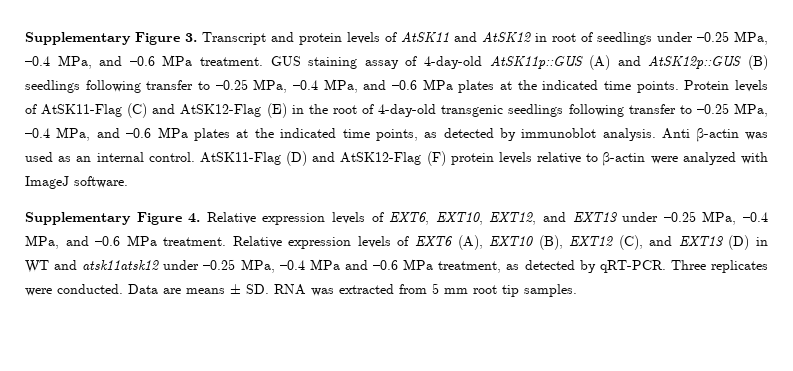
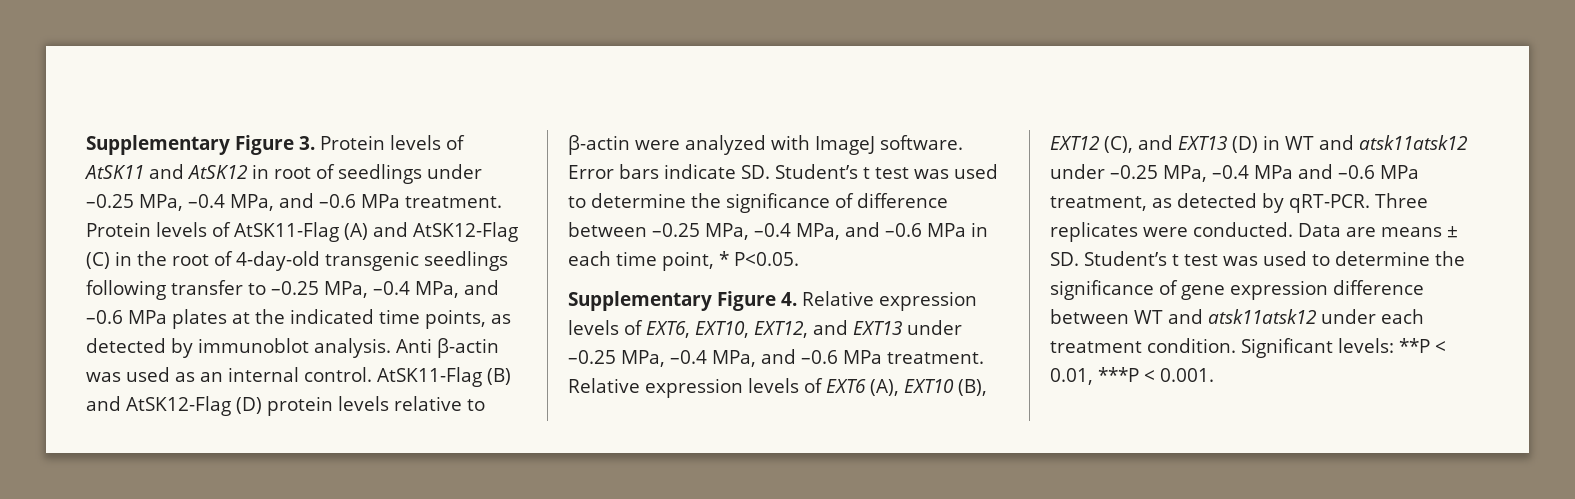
[202,32,342,45] Transcript and protein -> [320,135,385,150] Protein
[270,55,769,70] [25,79,679,93] GUS staining assay of 4-day-old AtSK11p::GUS (A) and AtSK12p::GUS (B) seedlings following transfer to –0.25 MPa, –0.4 MPa, and –0.6 MPa plates at the indicated time points. -> (502, 202) none
[127,103,287,118] (C) and AtSK12-Flag (E) -> [344,222,518,242] [86,252,110,269] (A) and AtSK12-Flag (C)
[286,151,446,166] (D) and AtSK12-Flag (F) -> [487,368,511,385] [86,396,262,416] (B) and AtSK12-Flag (D)
(128, 182) none -> [568,164,998,179] [568,193,948,213] [568,222,988,240] [568,251,799,271] Error bars indicate SD. Student’s t test was used to determine the significance of difference between –0.25 MPa, –0.4 MPa, and –0.6 MPa in each time point, * P<0.05.
[274,283,577,297] RNA was extracted from 5 mm root tip samples. -> [1083,251,1465,266] [1050,280,1424,300] [1050,309,1424,324] [1050,338,1446,358] [1050,367,1214,385] Student’s t test was used to determine the significance of gene expression difference between WT and atsk11atsk12 under each treatment condition. Significant levels: **P < 0.01, ***P < 0.001.

